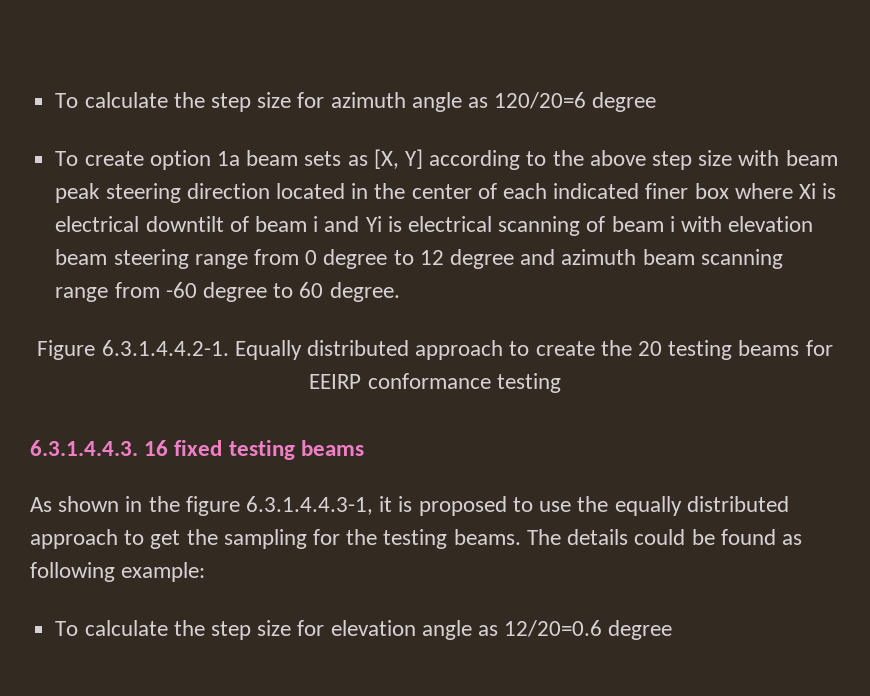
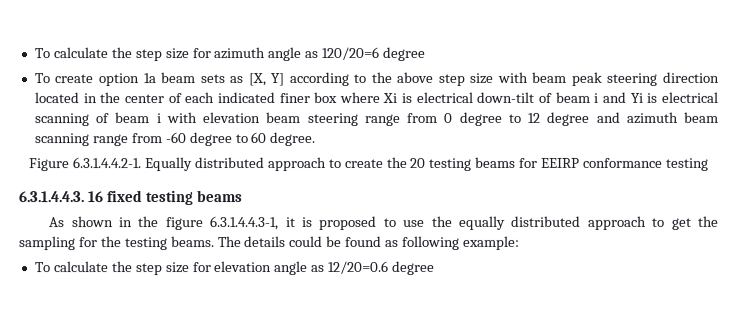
[145,216,224,232] downtilt -> [476,91,535,103] down-tilt

